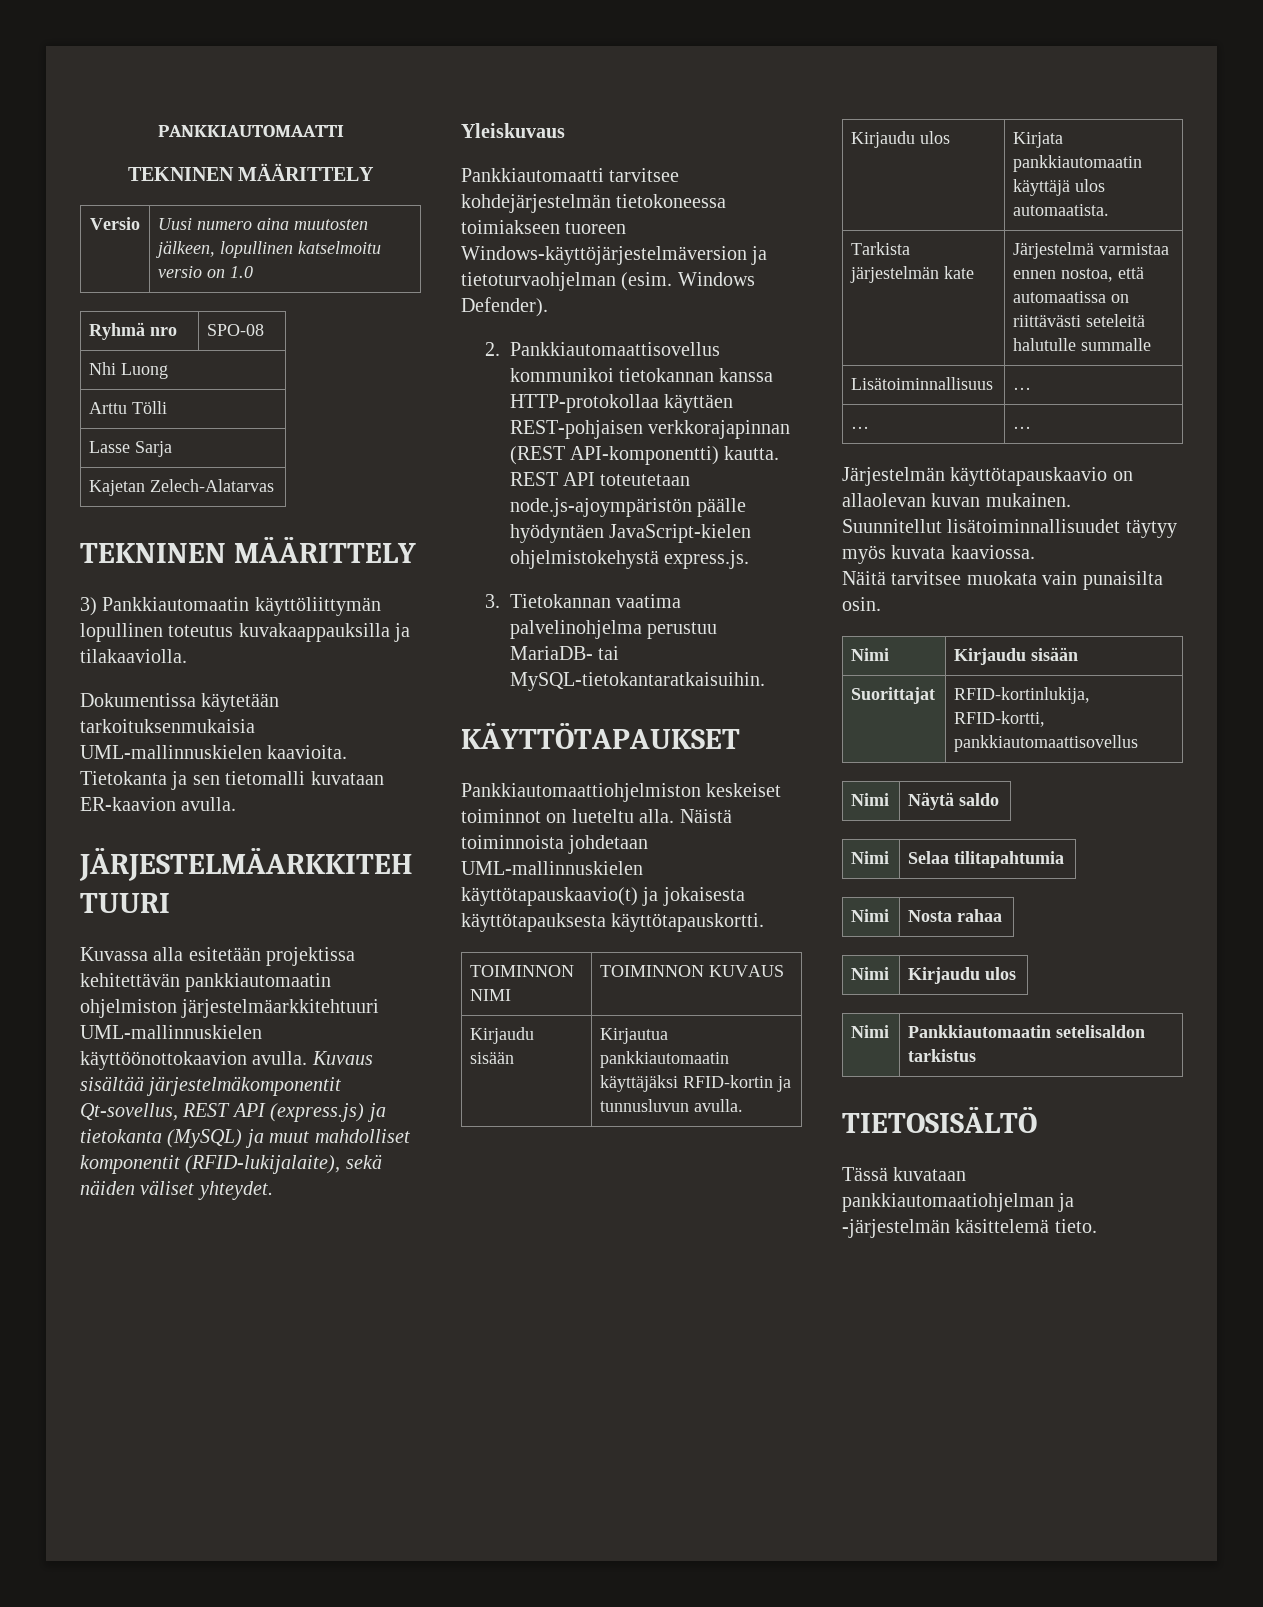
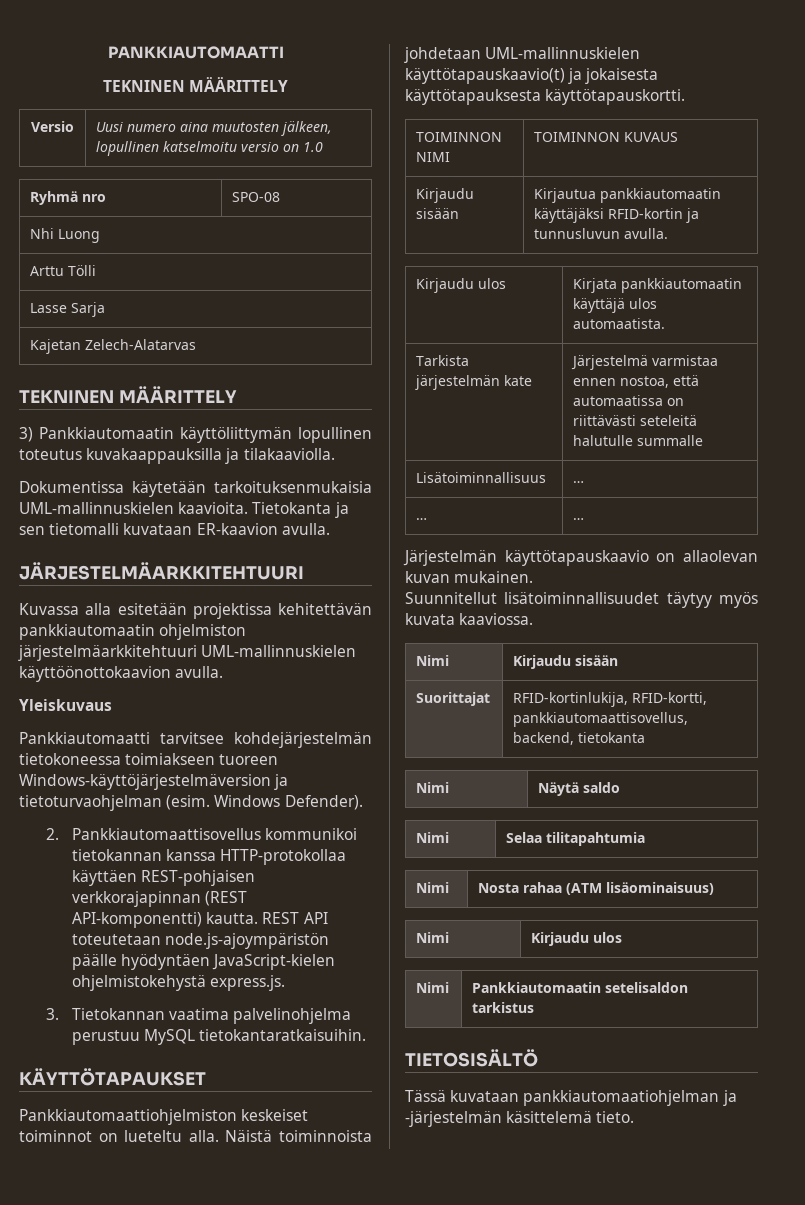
[311,1051,373,1065] [80,1076,342,1096] [80,1103,386,1122] [80,1129,410,1148] [80,1154,382,1174] [80,1180,273,1200] Kuvaus sisältää järjestelmäkomponentit Qt-sovellus, REST API (express.js) ja tietokanta (MySQL) ja muut mahdolliset komponentit (RFID-lukijalaite), sekä näiden väliset yhteydet. -> (224, 672) none
[509,646,620,660] [509,672,765,691] MariaDB- tai MySQL-tietokantaratkaisuihin. -> [144,1029,367,1045] MySQL tietokantaratkaisuihin.
[842,571,1163,590] [842,597,881,611] // Näitä tarvitsee muokata vain punaisilta osin. -> (534, 619) none
[954,735,1139,752] pankkiautomaattisovellus -> [513,712,689,727] [513,732,646,745] pankkiautomaattisovellus, backend, tietokanta
(1003, 915) none -> [566,882,715,895] (ATM lisäominaisuus)

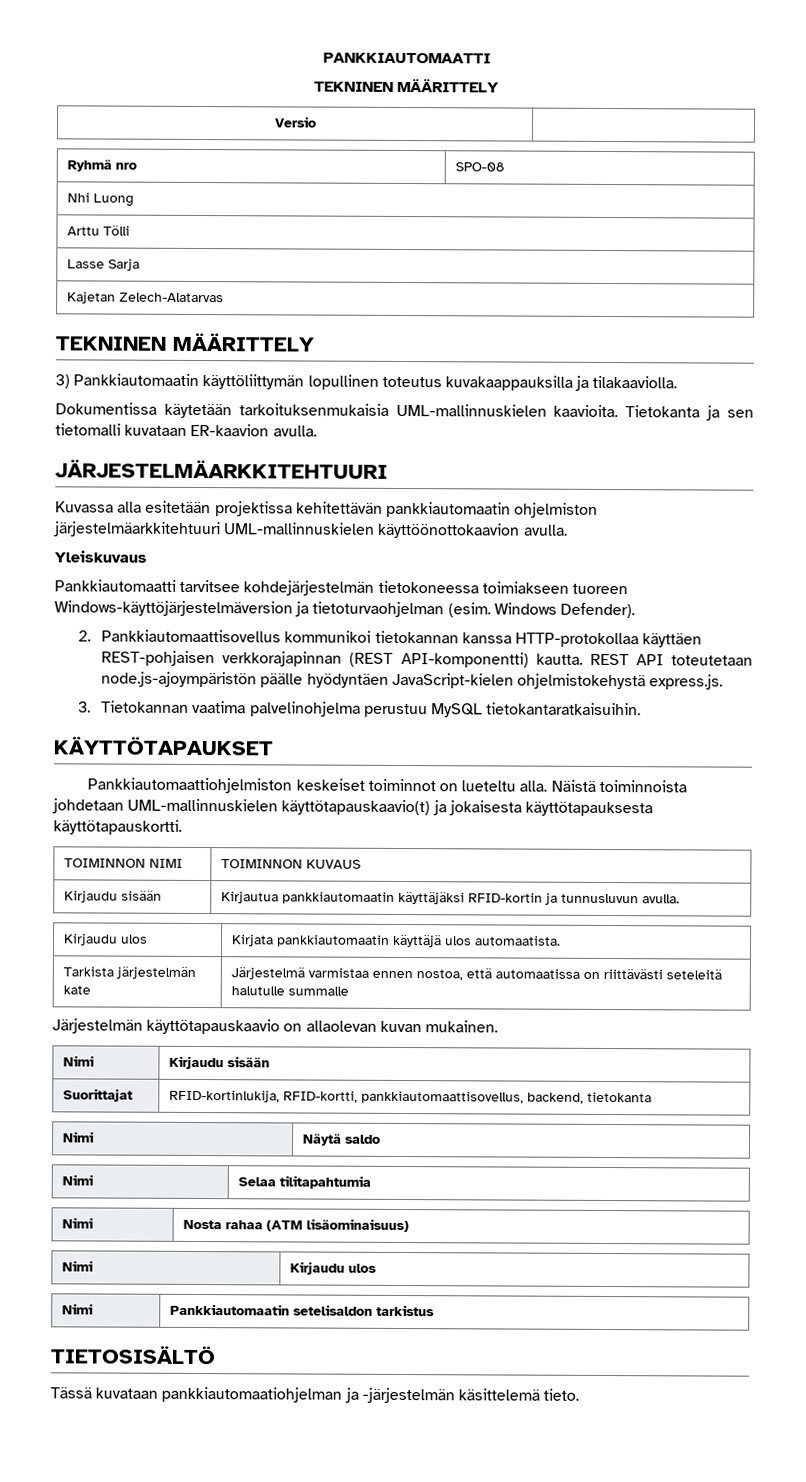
[96,121,333,136] [96,141,324,156] Uusi numero aina muutosten jälkeen, lopullinen katselmoitu versio on 1.0 -> (317, 122) none
[416,472,547,483] [573,481,585,483] [416,518,428,520] [573,518,585,520] // Lisätoiminnallisuus | … // … | … -> (350, 991) none
[405,592,758,608] [405,613,534,625] // Suunnitellut lisätoiminnallisuudet täytyy myös kuvata kaaviossa. -> (498, 1026) none

